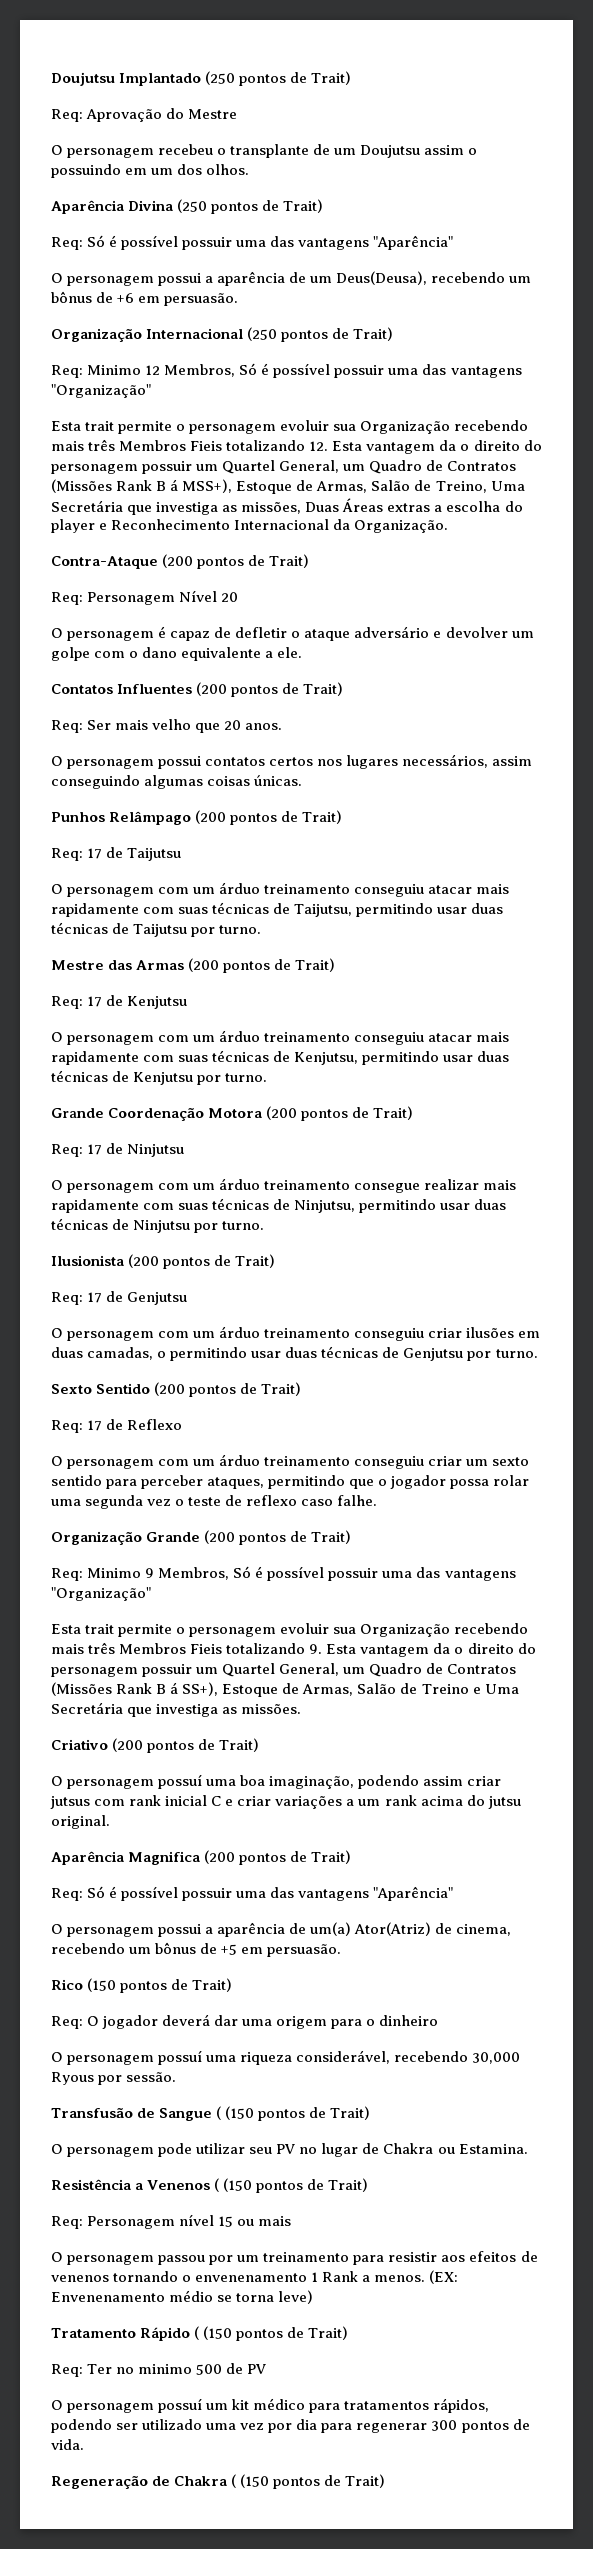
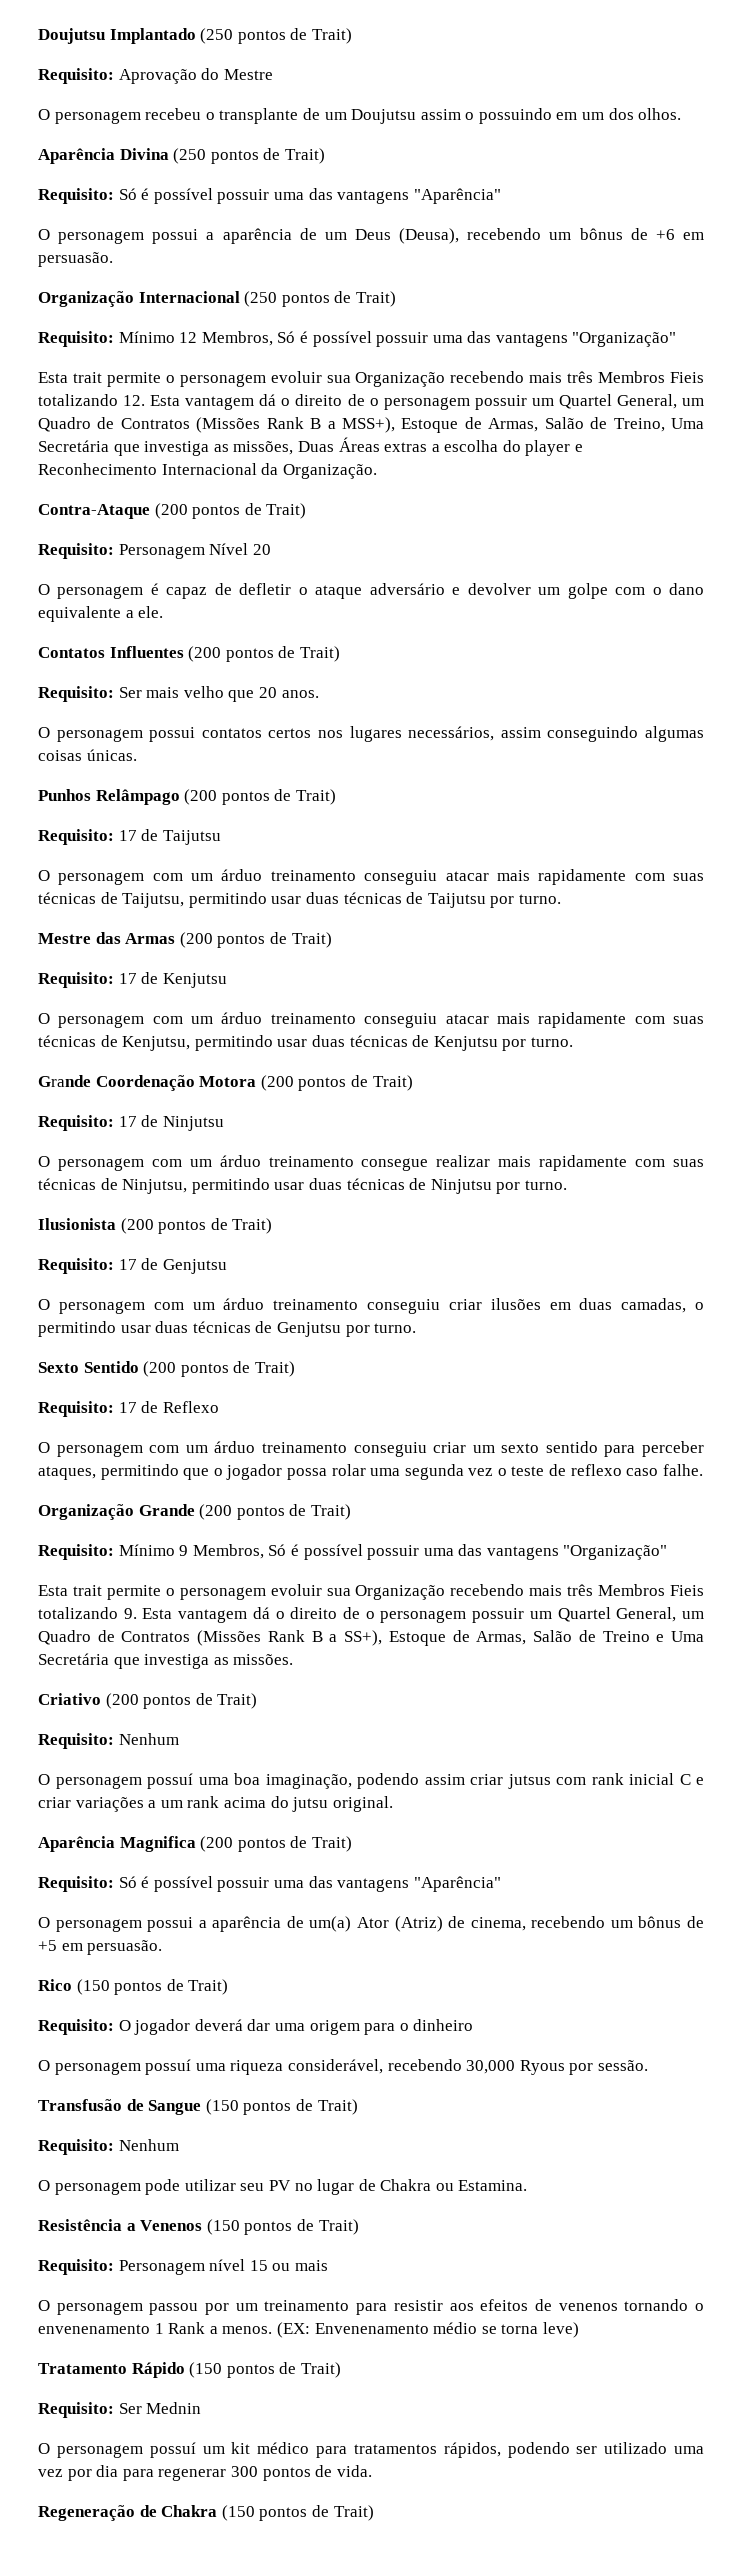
[51,109,83,122] Req: -> [38,68,114,84] Requisito:
[51,237,83,250] Req: -> [38,188,114,204] Requisito:
[336,271,428,285] Deus(Deusa), -> [355,228,460,244] Deus (Deusa),
[51,365,142,378] Req: Minimo -> [38,331,175,347] Requisito: Mínimo
[439,440,542,451] da o direito do -> [259,394,379,406] dá o direito de o
[170,479,179,491] á -> [327,421,336,429] a
[51,592,83,605] Req: -> [38,543,114,559] Requisito:
[51,720,83,733] Req: -> [38,686,114,702] Requisito:
[51,848,83,861] Req: -> [38,829,114,845] Requisito:
[51,996,83,1009] Req: -> [38,972,114,988] Requisito:
[51,1144,83,1157] Req: -> [38,1115,114,1131] Requisito:
[51,1292,83,1305] Req: -> [38,1258,114,1274] Requisito:
[51,1420,83,1433] Req: -> [38,1401,114,1417] Requisito:
[51,1568,142,1581] Req: Minimo -> [38,1544,175,1560] Requisito: Mínimo
[433,1643,536,1654] da o direito do -> [252,1607,375,1619] dá o direito de o
[170,1682,179,1694] á -> [329,1634,338,1642] a
(260, 1745) none -> [38,1733,179,1749] // Requisito: Nenhum
[51,1888,83,1901] Req: -> [38,1876,114,1892] Requisito:
[354,1922,432,1936] Ator(Atriz) -> [357,1916,443,1932] Ator (Atriz)
[51,2016,83,2029] Req: -> [38,2019,114,2035] Requisito:
[216,2106,371,2121] ( (150 pontos de Trait) -> [205,2099,358,2115] [38,2139,179,2155] (150 pontos de Trait) // Requisito: Nenhum
[214,2178,369,2193] [51,2216,83,2229] ( (150 pontos de Trait) // Req: -> [206,2219,359,2235] [38,2259,114,2275] (150 pontos de Trait) // Requisito:
[194,2326,349,2341] [51,2363,267,2377] ( (150 pontos de Trait) // Req: Ter no minimo 500 de PV -> [189,2362,341,2378] [38,2402,202,2418] (150 pontos de Trait) // Requisito: Ser Mednin
[231,2474,237,2488] ( -> (218, 2511) none

